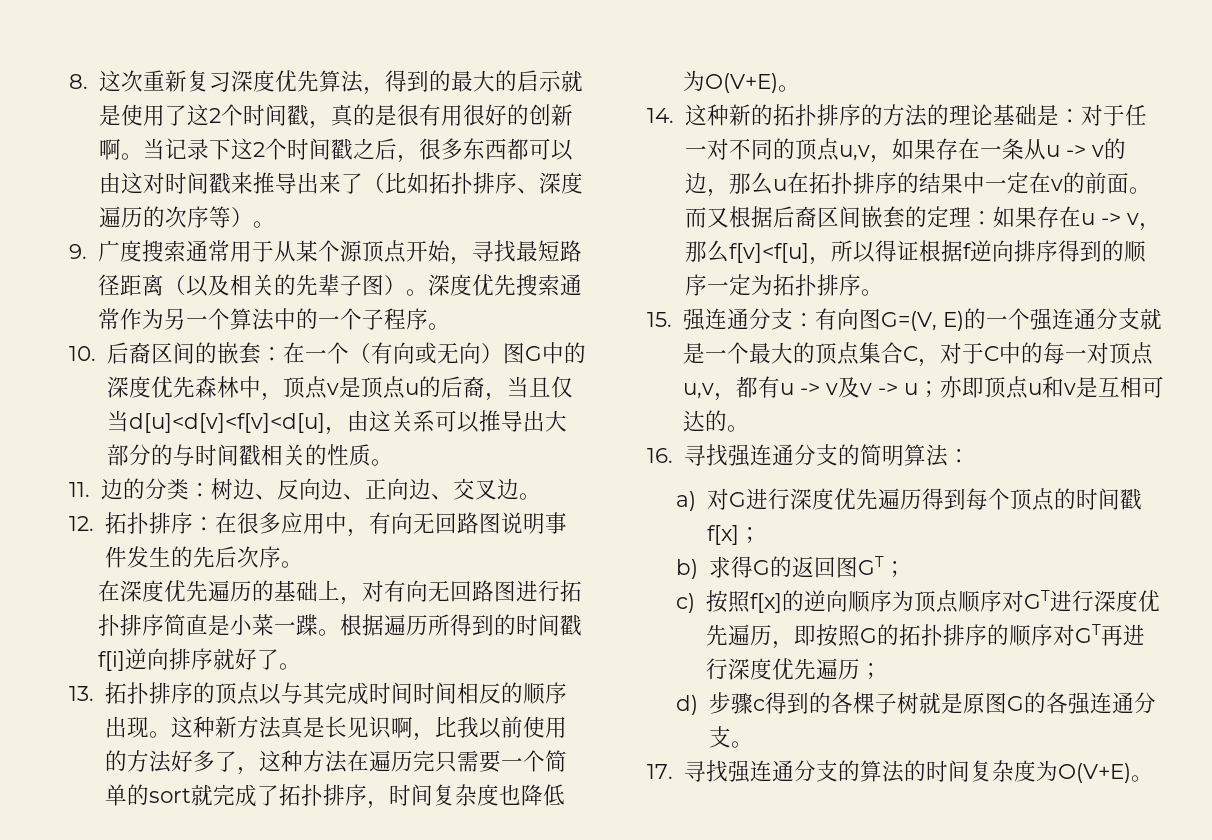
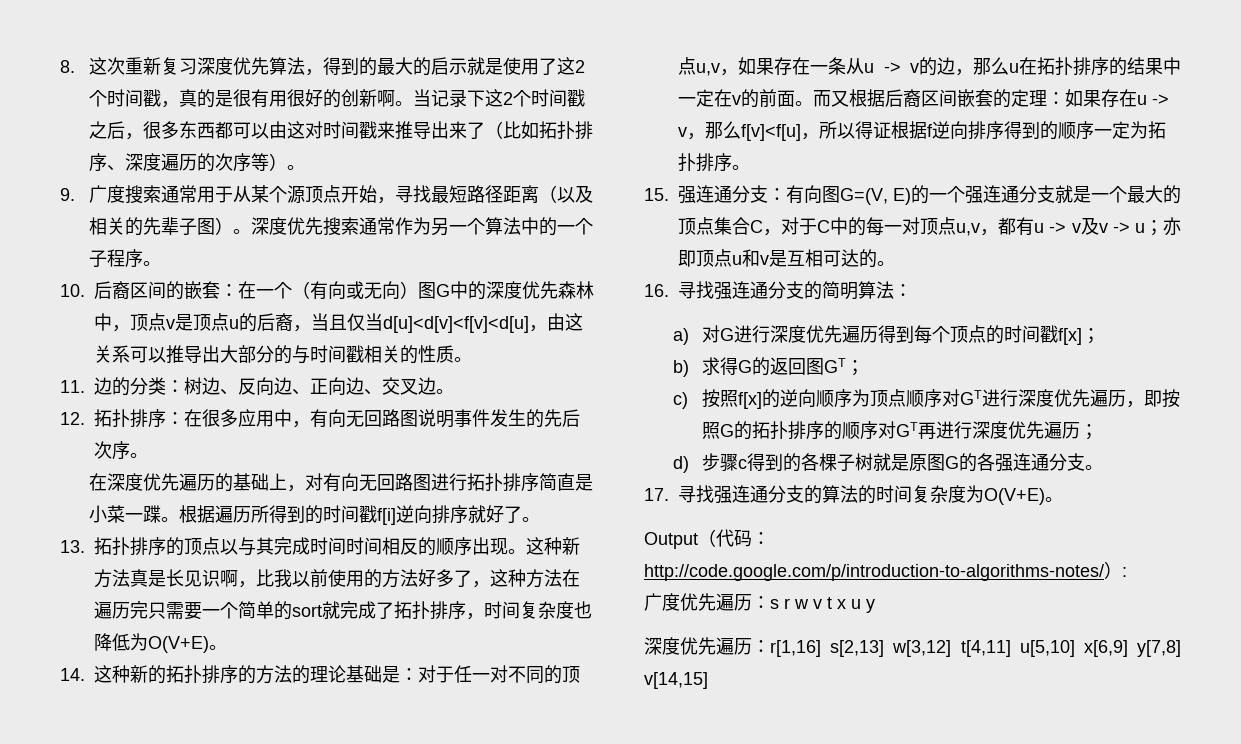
(1153, 778) none -> [644,529,770,549] [644,561,1127,581] [644,593,875,613] [644,637,1181,657] [644,672,708,689] // Output（代码：http://code.google.com/p/introduction-to-algorithms-notes/）: // 广度优先遍历：s r w v t x u y // 深度优先遍历：r[1,16] s[2,13] w[3,12] t[4,11] u[5,10] x[6,9] y[7,8] v[14,15]

